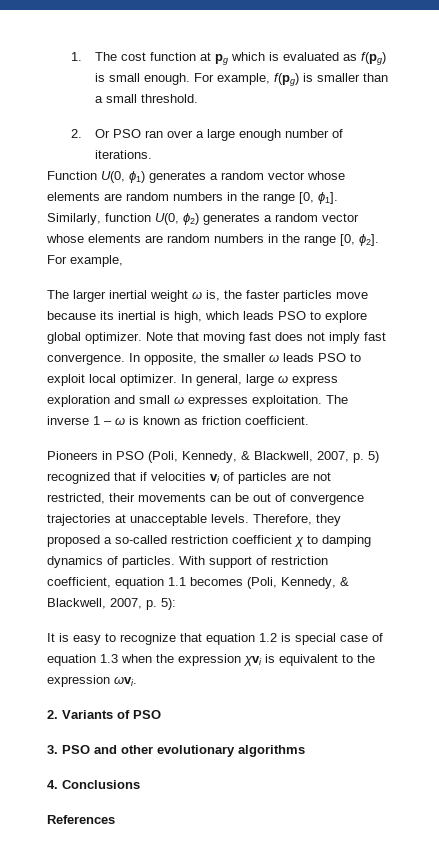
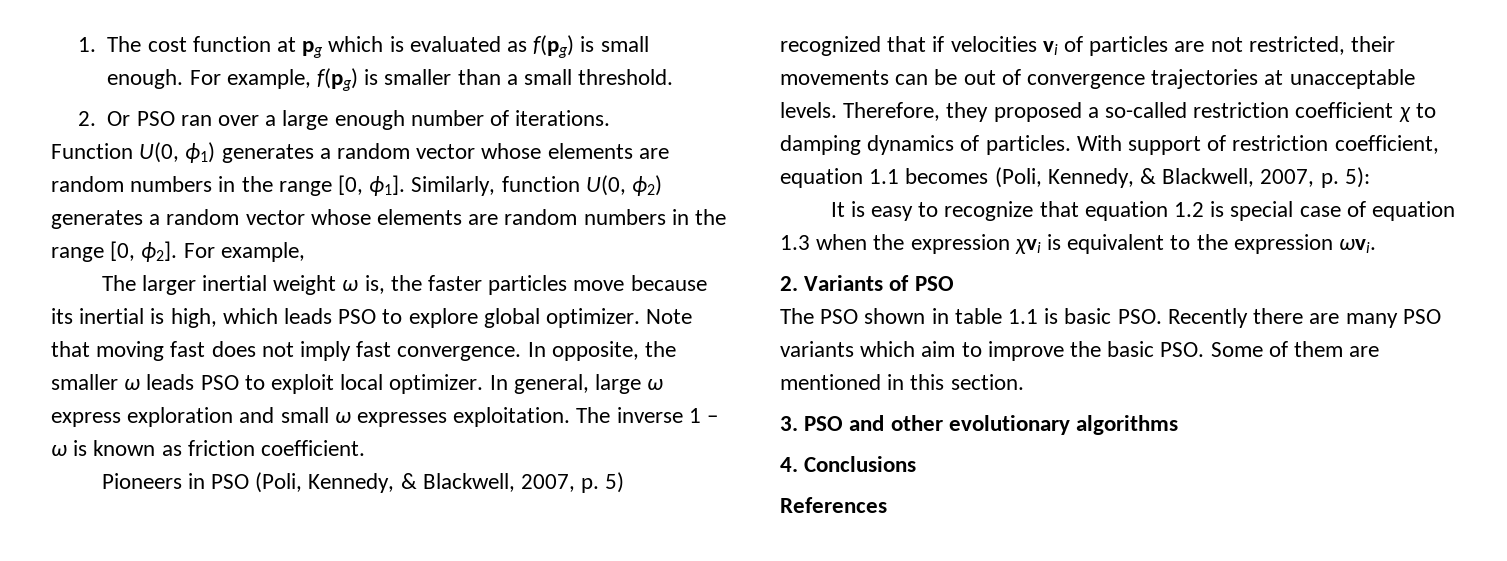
(161, 714) none -> [780,308,1441,328] [780,341,1380,361] [780,374,1024,390] // The PSO shown in table 1.1 is basic PSO. Recently there are many PSO variants which aim to improve the basic PSO. Some of them are mentioned in this section.

